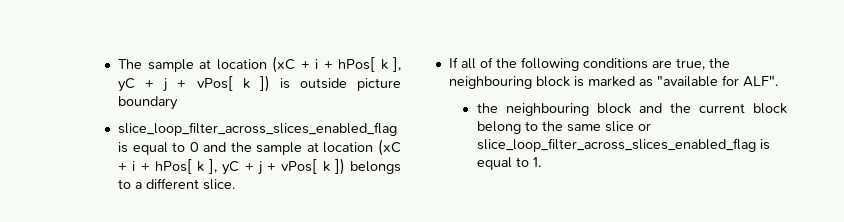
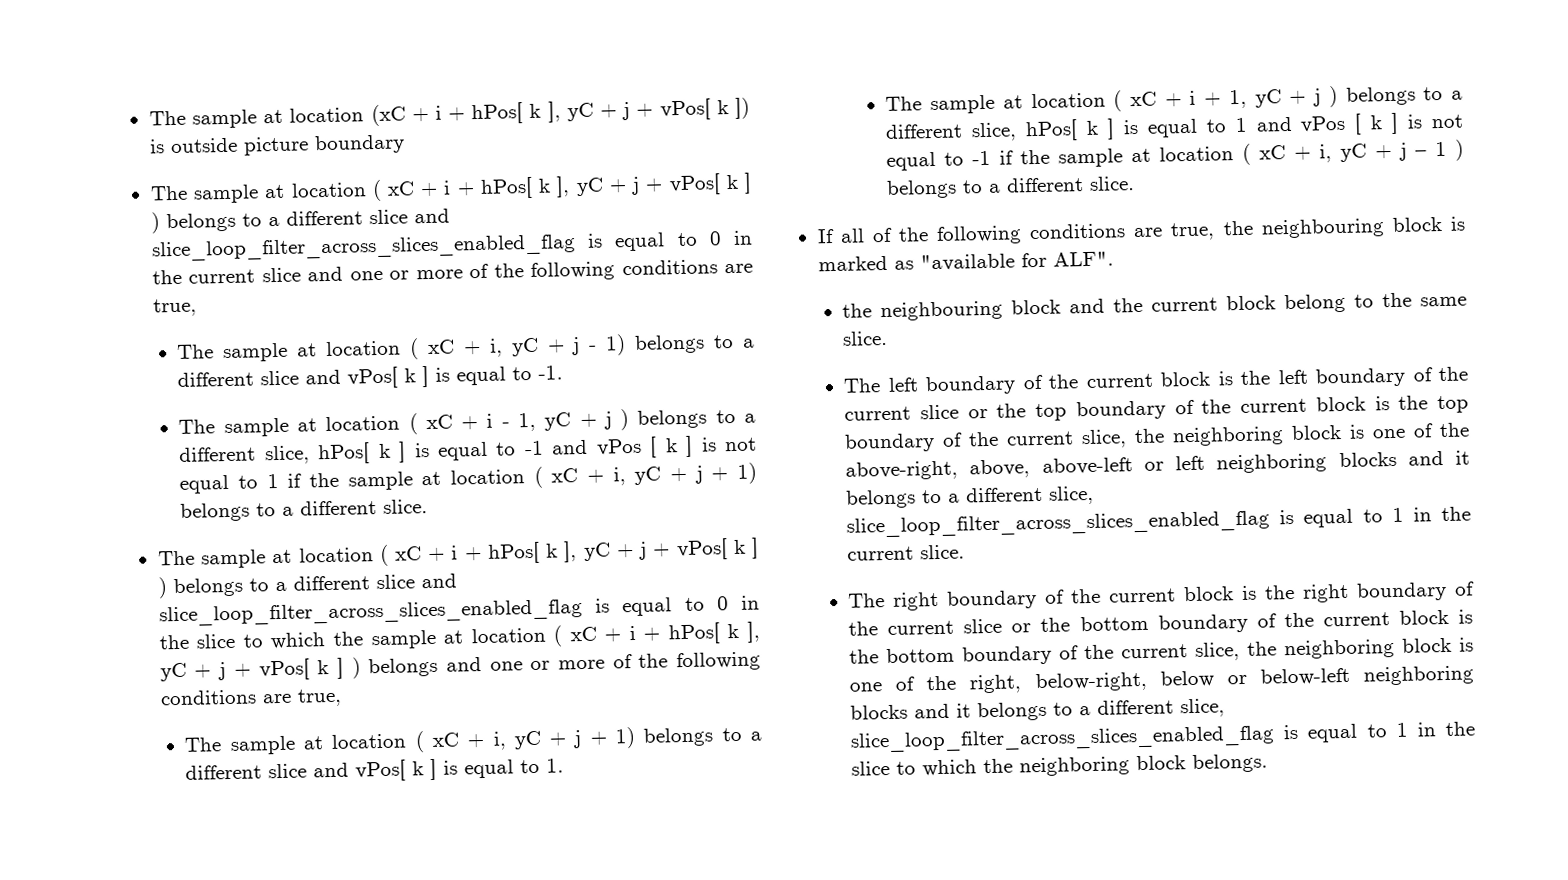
[118,122,398,136] [118,139,401,156] slice_loop_filter_across_slices_enabled_flag is equal to 0 and the sample at location (xC -> [149,179,415,204] The sample at location ( xC
[334,158,345,175] ]) -> [744,172,753,194] [150,208,450,234] [150,230,754,262] [151,259,754,285] [152,298,197,317] [177,334,756,363] [177,365,564,389] [178,409,756,438] [179,435,758,465] [179,462,757,494] [180,499,429,522] [157,537,760,569] [157,573,457,599] [158,595,761,627] [158,621,761,650] [159,651,761,682] [159,688,342,707] [184,726,763,755] [185,758,565,782] [885,86,1463,115] [885,112,1463,142] [886,139,1464,171] ] ) belongs to a different slice and slice_loop_filter_across_slices_enabled_flag is equal to 0 in the current slice and one or more of the following conditions are true, // The sample at location ( xC + i, yC + j - 1) belongs to a different slice and vPos[ k ] is equal to -1. // The sample at location ( xC + i - 1, yC + j ) belongs to a different slice, hPos[ k ] is equal to -1 and vPos [ k ] is not equal to 1 if the sample at location ( xC + i, yC + j + 1) belongs to a different slice. // The sample at location ( xC + i + hPos[ k ], yC + j + vPos[ k ] ) belongs to a different slice and slice_loop_filter_across_slices_enabled_flag is equal to 0 in the slice to which the sample at location ( xC + i + hPos[ k ], yC + j + vPos[ k ] ) belongs and one or more of the following conditions are true, // The sample at location ( xC + i, yC + j + 1) belongs to a different slice and vPos[ k ] is equal to 1. // The sample at location ( xC + i + 1, yC + j ) belongs to a different slice, hPos[ k ] is equal to 1 and vPos [ k ] is not equal to -1 if the sample at location ( xC + i, yC + j – 1 )
[604,121,651,132] [476,138,770,152] [476,157,541,170] slice or slice_loop_filter_across_slices_enabled_flag is equal to 1. -> [842,330,889,346] [843,366,1468,396] [844,395,1469,422] [844,422,1471,453] [845,450,1470,481] [846,485,1095,509] [846,506,1471,538] [847,544,966,561] [848,581,1475,611] [848,609,1473,636] [849,637,1474,666] [849,665,1474,694] [850,698,1226,722] [850,721,1475,753] [851,753,1269,777] slice. // The left boundary of the current block is the left boundary of the current slice or the top boundary of the current block is the top boundary of the current slice, the neighboring block is one of the above-right, above, above-left or left neighboring blocks and it belongs to a different slice, slice_loop_filter_across_slices_enabled_flag is equal to 1 in the current slice. // The right boundary of the current block is the right boundary of the current slice or the bottom boundary of the current block is the bottom boundary of the current slice, the neighboring block is one of the right, below-right, below or below-left neighboring blocks and it belongs to a different slice, slice_loop_filter_across_slices_enabled_flag is equal to 1 in the slice to which the neighboring block belongs.

